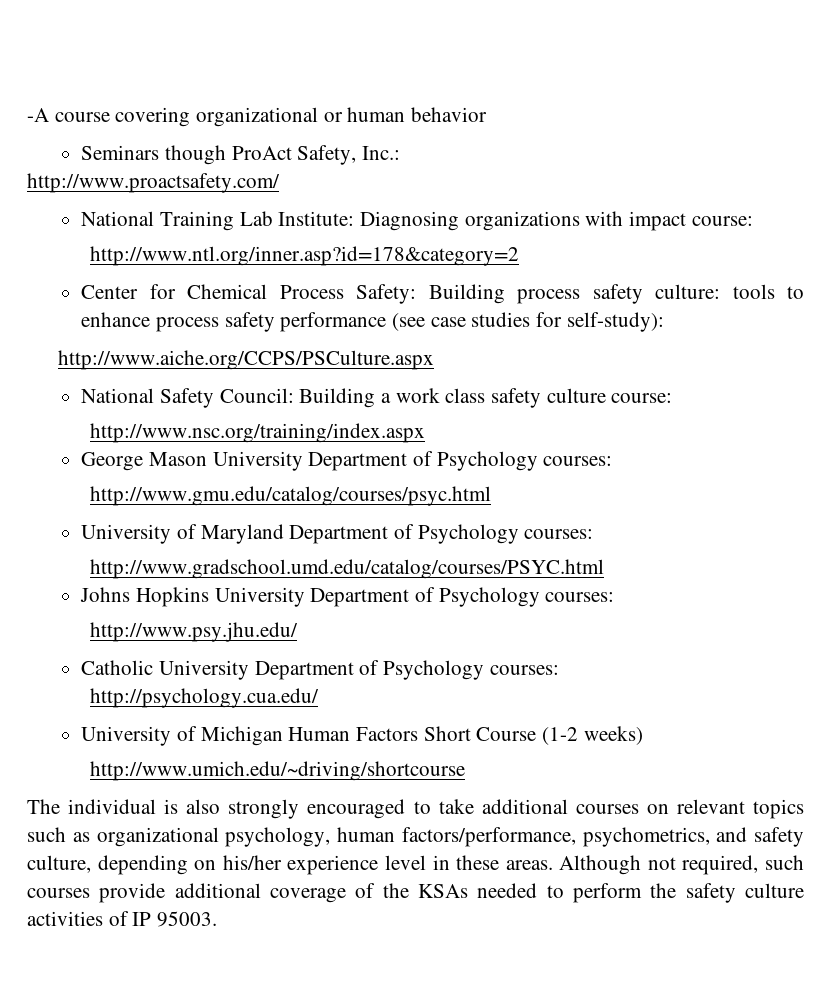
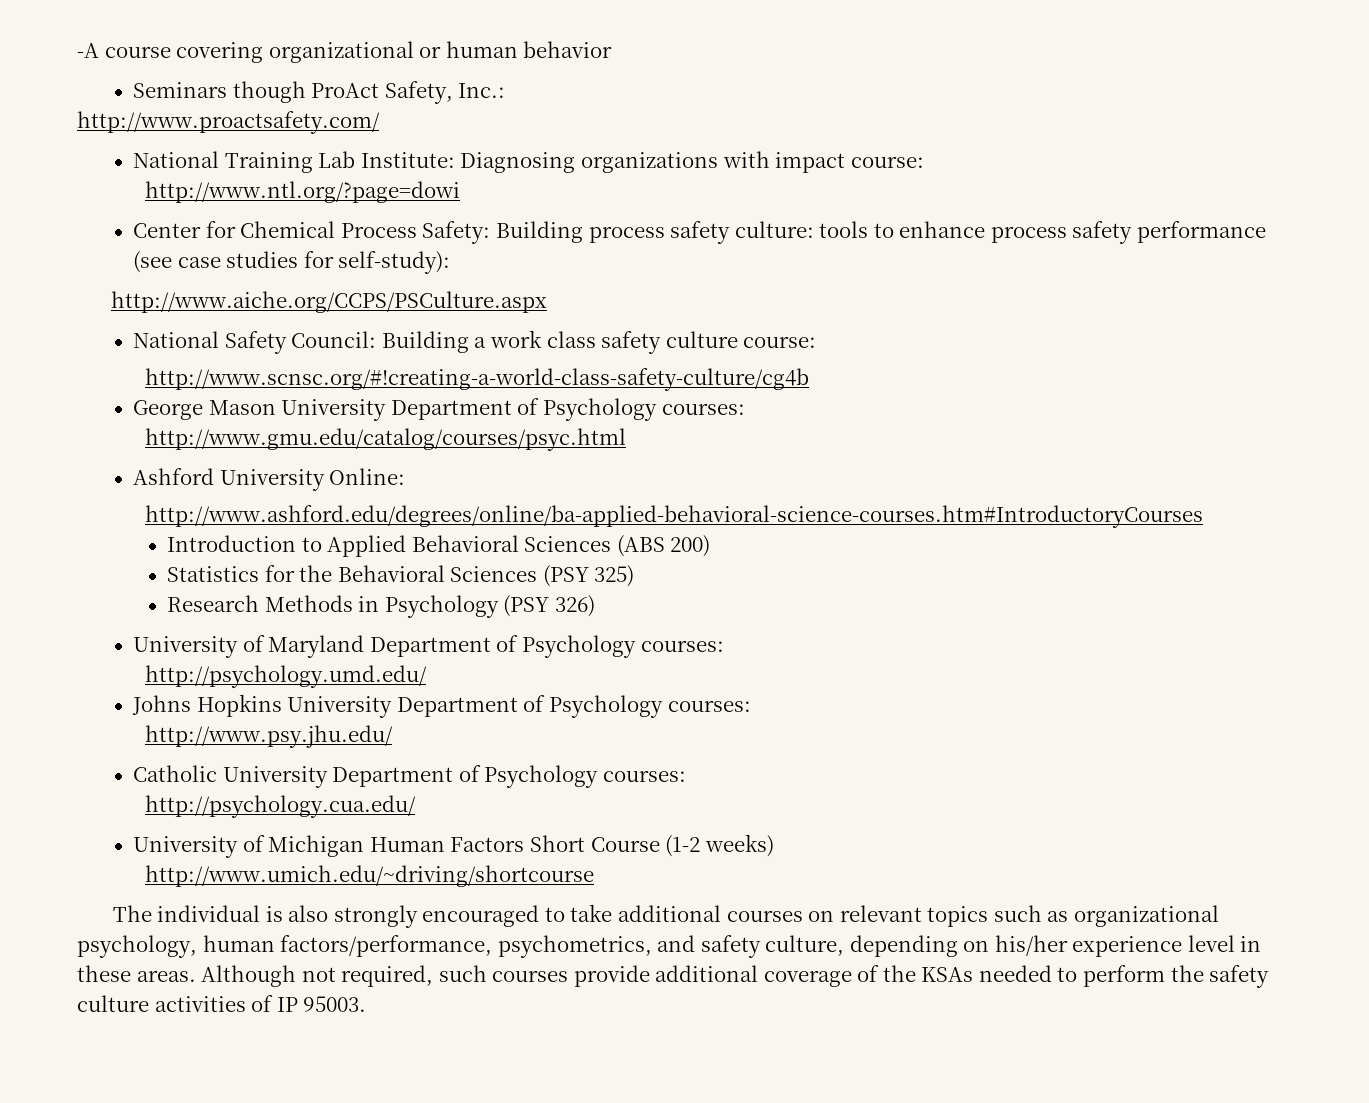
[89,246,519,266] http://www.ntl.org/inner.asp?id=178&category=2 -> [144,181,460,203] http://www.ntl.org/?page=dowi
[89,423,425,443] http://www.nsc.org/training/index.aspx -> [144,368,809,391] http://www.scnsc.org/#!creating-a-world-class-safety-culture/cg4b
(491, 496) none -> [133,468,406,491] [144,505,1203,528] [167,535,711,557] [167,565,635,587] [167,595,595,618] // Ashford University Online: // http://www.ashford.edu/degrees/online/ba-applied-behavioral-science-courses.htm#IntroductoryCourses // Introduction to Applied Behavioral Sciences (ABS 200) // Statistics for the Behavioral Sciences (PSY 325) // Research Methods in Psychology (PSY 326)
[89,559,604,579] http://www.gradschool.umd.edu/catalog/courses/PSYC.html -> [144,665,427,688] http://psychology.umd.edu/

